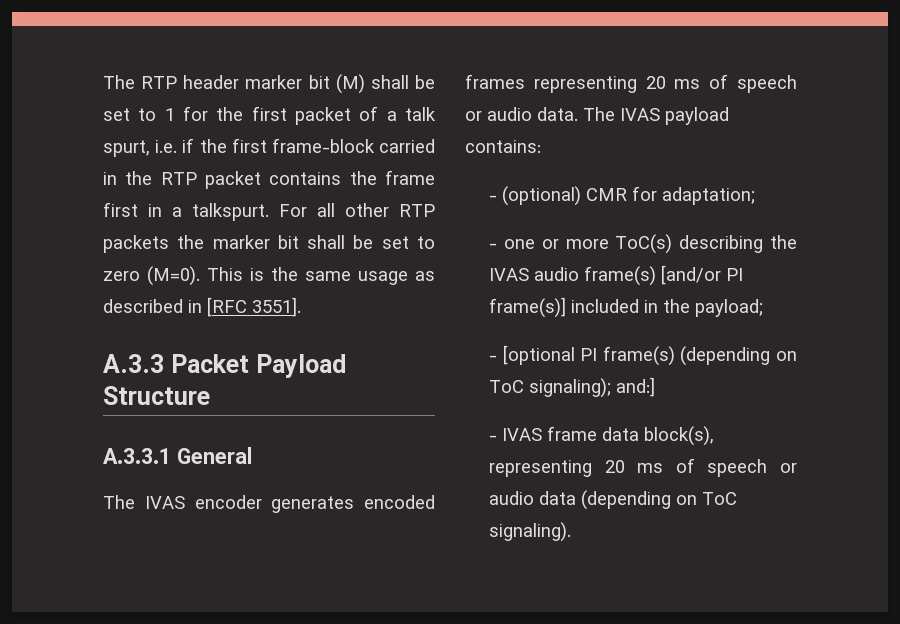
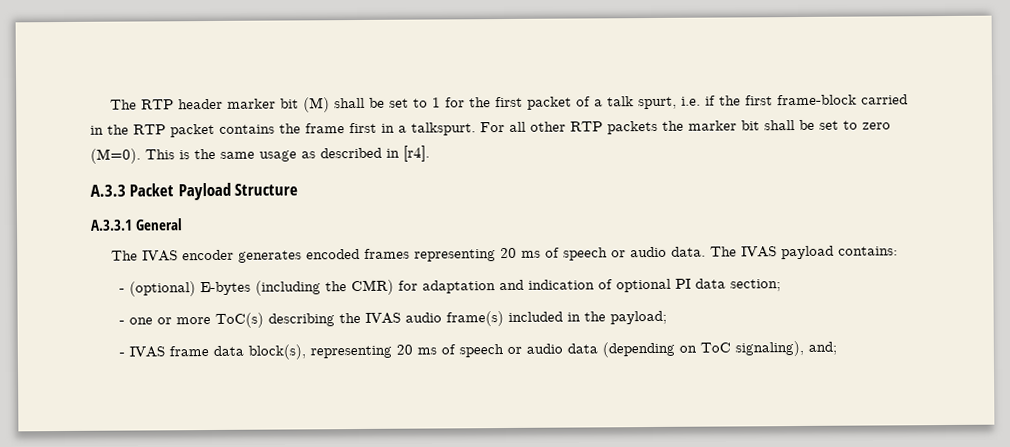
[207,297,301,317] [RFC 3551]. -> [403,145,430,162] [r4].
[586,186,756,205] CMR for adaptation; -> [199,278,781,296] E-bytes (including the CMR) for adaptation and indication of optional PI data section;
[661,265,744,285] [489,297,567,318] [and/or PI frame(s)] -> (504, 319) none
[489,345,797,366] [489,377,656,398] // - [optional PI frame(s) (depending on ToC signaling); and:] -> (667, 317) none
[489,522,572,542] signaling). -> [734,340,837,357] signaling), and;

